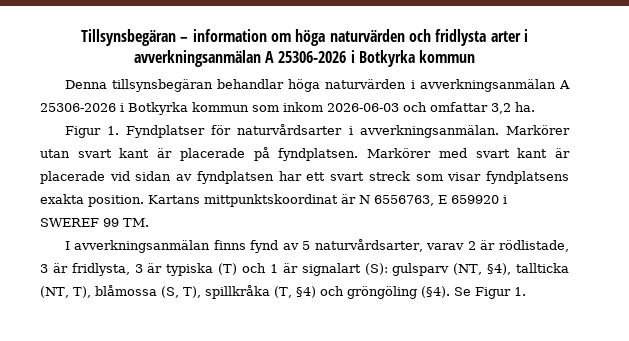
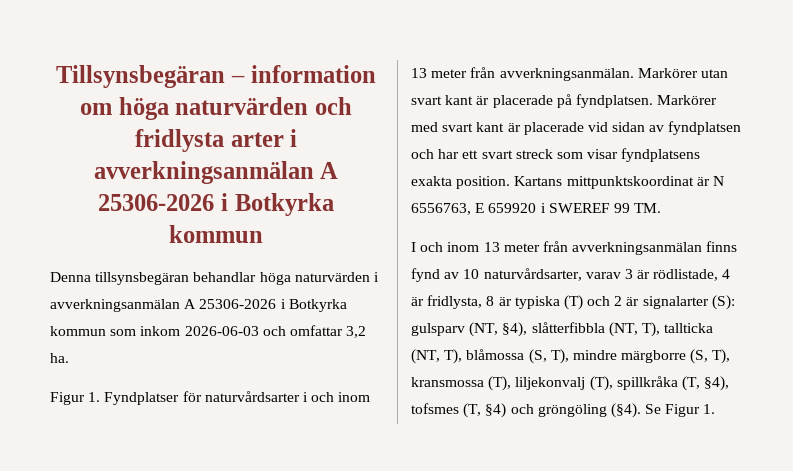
(353, 130) none -> [311,392,371,402] [411,67,496,78] och inom 13 meter från
(274, 177) none -> [411,149,434,159] och
(70, 245) none -> [420,241,568,252] och inom 13 meter från
[302,241,311,250] 5 -> [463,269,480,279] 10
[467,241,476,250] 2 -> [624,269,633,279] 3
[40,264,48,273] 3 -> [722,269,731,279] 4
[134,264,143,273] 3 -> [486,296,495,306] 8
[269,263,361,276] 1 är signalart -> [614,296,709,309] 2 är signalarter
(512, 269) none -> [531,322,660,337] slåtterfibbla (NT, T),
[204,285,270,299] spillkråka -> [572,349,731,364] [411,376,730,391] [411,403,459,414] mindre märgborre (S, T), kransmossa (T), liljekonvalj (T), spillkråka (T, §4), tofsmes

